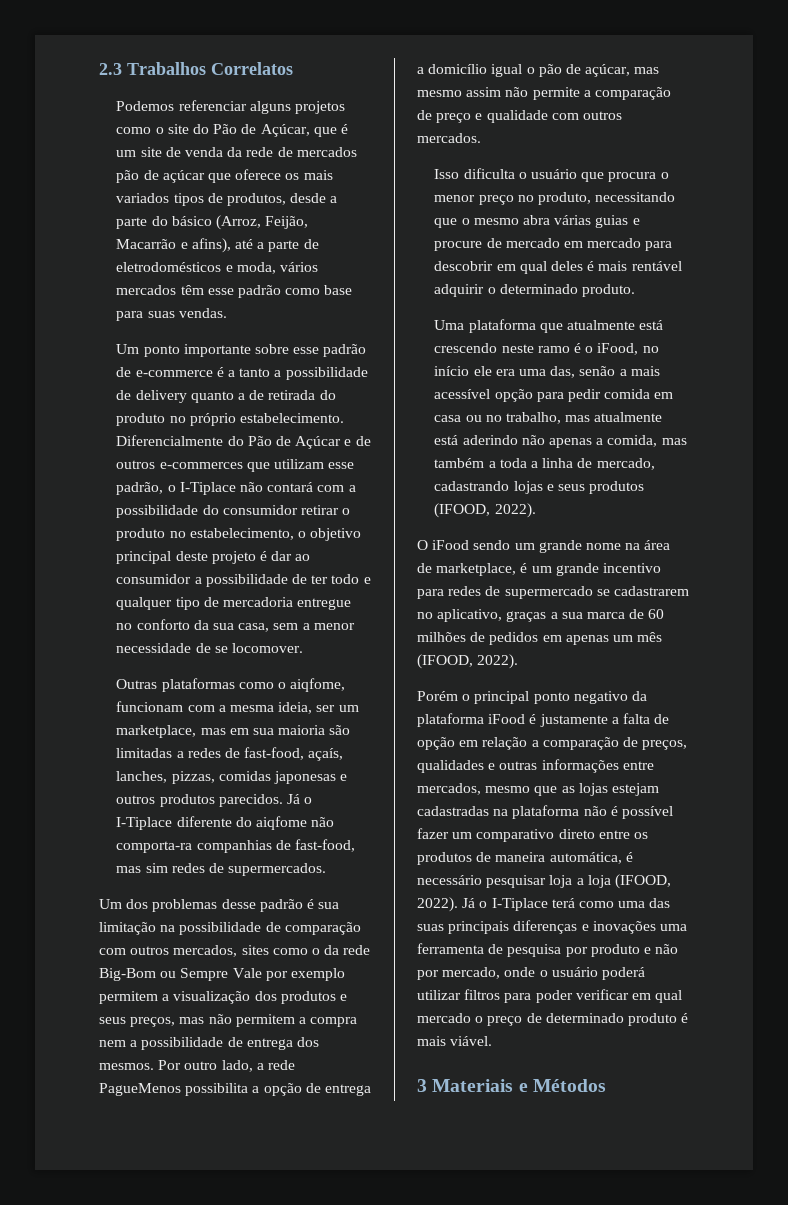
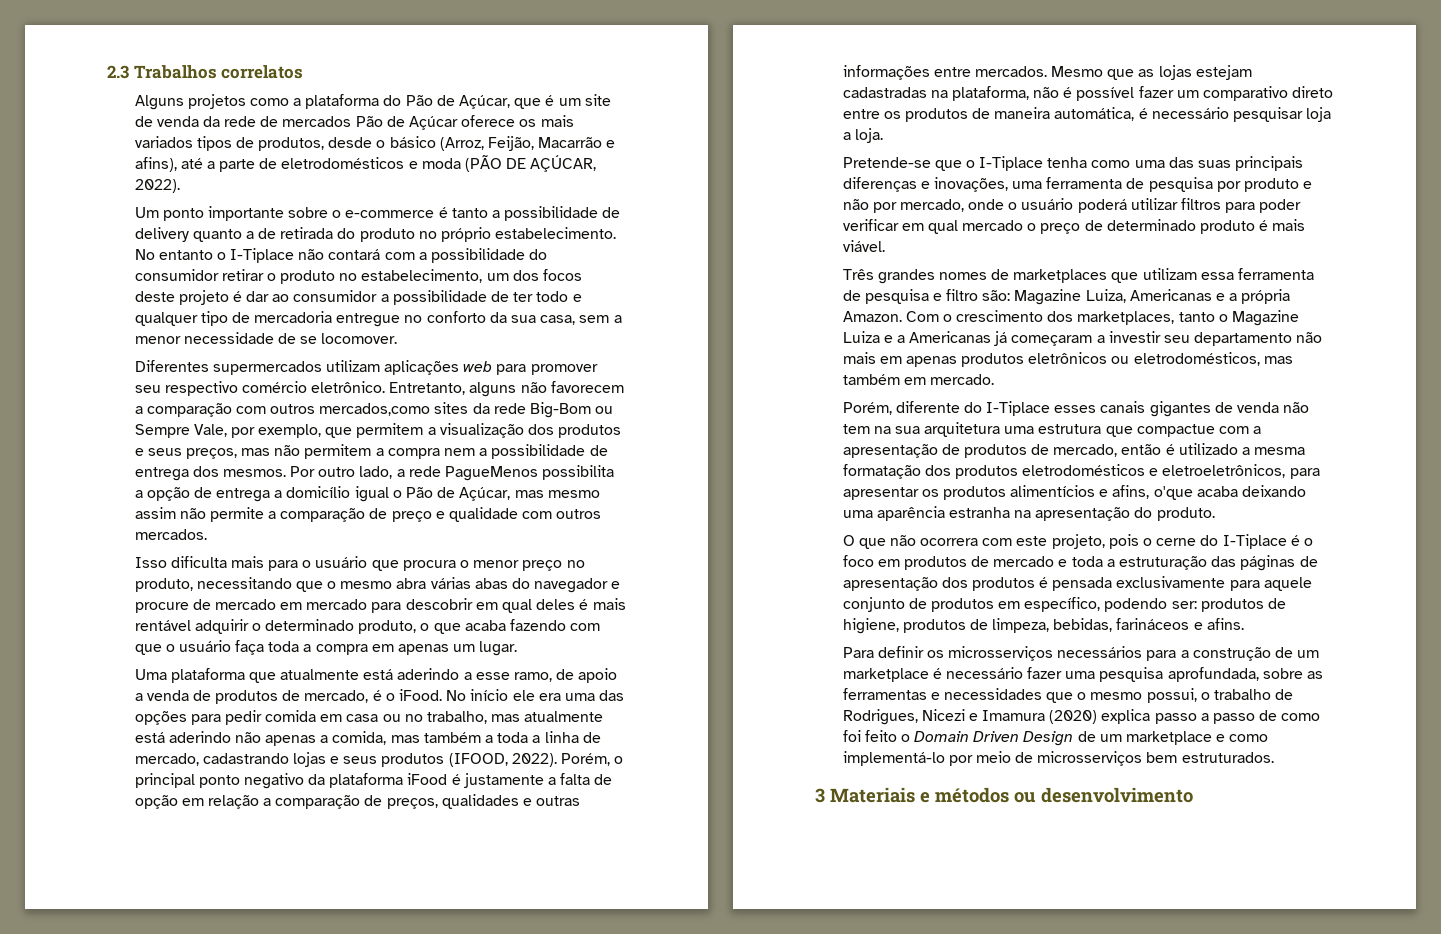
[211,62,293,75] [116,100,345,114] [116,124,189,134] Correlatos // Podemos referenciar alguns projetos como o site -> [221,65,304,79] [134,94,380,110] correlatos // Alguns projetos como a plataforma
[116,170,231,183] pão de açúcar que -> [355,116,459,130] Pão de Açúcar
[330,196,338,203] [116,216,168,229] a parte do -> [376,140,386,148] o
[236,262,318,274] [116,285,353,298] [116,308,227,321] moda, vários mercados têm esse padrão como base para suas vendas. -> [421,155,597,172] [134,179,180,193] moda (PÃO DE AÇÚCAR, 2022).
[293,344,367,357] [116,367,132,377] esse padrão de -> [332,210,342,218] o
[227,370,235,377] a -> (448, 212) none
[116,435,371,449] [116,459,355,472] [116,482,164,495] Diferencialmente do Pão de Açúcar e de outros e-commerces que utilizam esse padrão, -> [134,249,213,260] No entanto
[297,528,362,541] [116,551,172,564] o objetivo principal -> [486,269,583,281] um dos focos
[116,678,346,692] [116,701,359,714] [116,725,351,738] [116,747,344,761] [116,771,348,784] [116,794,313,807] [116,816,335,830] [116,839,355,853] [116,863,327,876] [99,899,340,912] [99,922,361,935] [99,945,320,957] Outras plataformas como o aiqfome, funcionam com a mesma ideia, ser um marketplace, mas em sua maioria são limitadas a redes de fast-food, açaís, lanches, pizzas, comidas japonesas e outros produtos parecidos. Já o I-Tiplace diferente do aiqfome não comporta-ra companhias de fast-food, mas sim redes de supermercados. // Um dos problemas desse padrão é sua limitação na possibilidade de comparação com outros mercados, sites como o -> [134,360,598,375] [134,381,624,397] [134,402,469,417] Diferentes supermercados utilizam aplicações web para promover seu respectivo comércio eletrônico. Entretanto, alguns não favorecem a comparação com outros mercados,como sites
[232,968,345,981] Vale por exemplo -> [193,424,353,438] Vale, por exemplo, que
[538,64,631,77] pão de açúcar, -> [406,487,511,501] Pão de Açúcar,
(515, 173) none -> [230,556,299,571] mais para
[595,215,629,228] guias -> [474,578,609,593] abas do navegador
[581,284,635,297] produto. -> [358,619,601,634] [134,640,518,656] produto, o que acaba fazendo com que o usuário faça toda a compra em apenas um lugar.
[434,343,659,355] [434,366,660,378] [434,389,533,402] crescendo neste ramo é o iFood, no início ele era uma das, senão a mais acessível opção -> [397,668,618,683] [134,689,625,704] [134,711,187,725] aderindo a esse ramo, de apoio a venda de produtos de mercado, é o iFood. No início ele era uma das opções
[417,540,671,553] [417,563,661,576] [417,586,689,599] [417,609,665,622] [417,632,663,645] [417,654,519,669] [417,691,458,701] // O iFood sendo um grande nome na área de marketplace, é um grande incentivo para redes de supermercado se cadastrarem no aplicativo, graças a sua marca de 60 milhões de pedidos em apenas um mês (IFOOD, 2022). // Porém -> [561,753,611,766] Porém,
[417,783,531,795] mercados, mesmo -> [974,66,1104,77] mercados. Mesmo
[512,805,580,819] plataforma -> [951,86,1029,101] plataforma,
[587,874,671,889] [417,897,575,912] loja (IFOOD, 2022). Já o I-Tiplace terá -> [854,128,883,143] [842,156,1088,171] loja. // Pretende-se que o I-Tiplace tenha
[592,921,656,934] inovações -> [933,177,1008,192] inovações,
(493, 1041) none -> [842,268,1315,284] [842,289,1291,305] [842,310,1300,326] [842,331,1323,346] [842,352,1293,367] [842,374,994,385] [842,401,1310,417] [842,422,1262,437] [842,443,1306,458] [842,464,1320,479] [842,485,1307,500] [842,506,1215,521] [842,534,1313,549] [842,555,1318,571] [842,576,1312,591] [842,597,1287,612] [842,618,1244,634] [842,646,1320,661] [842,667,1324,682] [842,688,1294,703] [842,709,1321,725] [842,730,1269,746] [842,751,1274,766] // Três grandes nomes de marketplaces que utilizam essa ferramenta de pesquisa e filtro são: Magazine Luiza, Americanas e a própria Amazon. Com o crescimento dos marketplaces, tanto o Magazine Luiza e a Americanas já começaram a investir seu departamento não mais em apenas produtos eletrônicos ou eletrodomésticos, mas também em mercado. // Porém, diferente do I-Tiplace esses canais gigantes de venda não tem na sua arquitetura uma estrutura que compactue com a apresentação de produtos de mercado, então é utilizado a mesma formatação dos produtos eletrodomésticos e eletroeletrônicos, para apresentar os produtos alimentícios e afins, o'que acaba deixando uma aparência estranha na apresentação do produto. // O que não ocorrera com este projeto, pois o cerne do I-Tiplace é o foco em produtos de mercado e toda a estruturação das páginas de apresentação dos produtos é pensada exclusivamente para aquele conjunto de produtos em específico, podendo ser: produtos de higiene, produtos de limpeza, bebidas, farináceos e afins. // Para definir os microsserviços necessários para a construção de um marketplace é necessário fazer uma pesquisa aprofundada, sobre as ferramentas e necessidades que o mesmo possui, o trabalho de Rodrigues, Nicezi e Imamura (2020) explica passo a passo de como foi feito o Domain Driven Design de um marketplace e como implementá-lo por meio de microsserviços bem estruturados.
[532,1079,606,1092] Métodos -> [935,787,1193,803] métodos ou desenvolvimento

